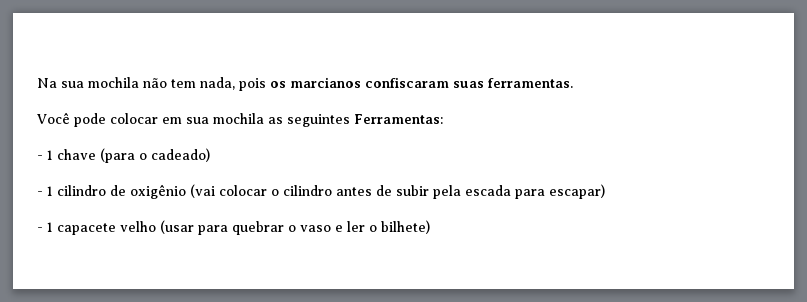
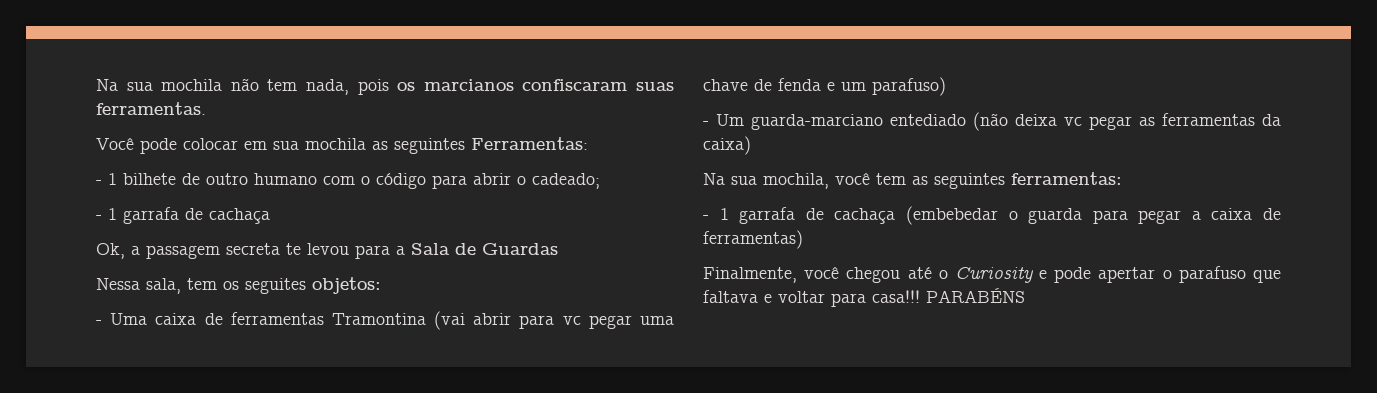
[57,148,210,163] [37,184,605,199] [37,220,430,235] chave (para o cadeado) // - 1 cilindro de oxigênio (vai colocar o cilindro antes de subir pela escada para escapar) // - 1 capacete velho (usar para quebrar o vaso e ler o bilhete) -> [123,173,600,189] [96,207,270,224] [96,243,558,259] [96,277,381,294] [96,311,674,330] [703,77,946,96] [703,112,1281,131] [703,136,751,155] [703,172,1122,189] [703,206,1281,225] [703,230,803,249] [703,266,1281,283] [703,288,1025,307] bilhete de outro humano com o código para abrir o cadeado; // - 1 garrafa de cachaça // Ok, a passagem secreta te levou para a Sala de Guardas // Nessa sala, tem os seguites objetos: // - Uma caixa de ferramentas Tramontina (vai abrir para vc pegar uma chave de fenda e um parafuso) // - Um guarda-marciano entediado (não deixa vc pegar as ferramentas da caixa) // Na sua mochila, você tem as seguintes ferramentas: // - 1 garrafa de cachaça (embebedar o guarda para pegar a caixa de ferramentas) // Finalmente, você chegou até o Curiosity e pode apertar o parafuso que faltava e voltar para casa!!! PARABÉNS

